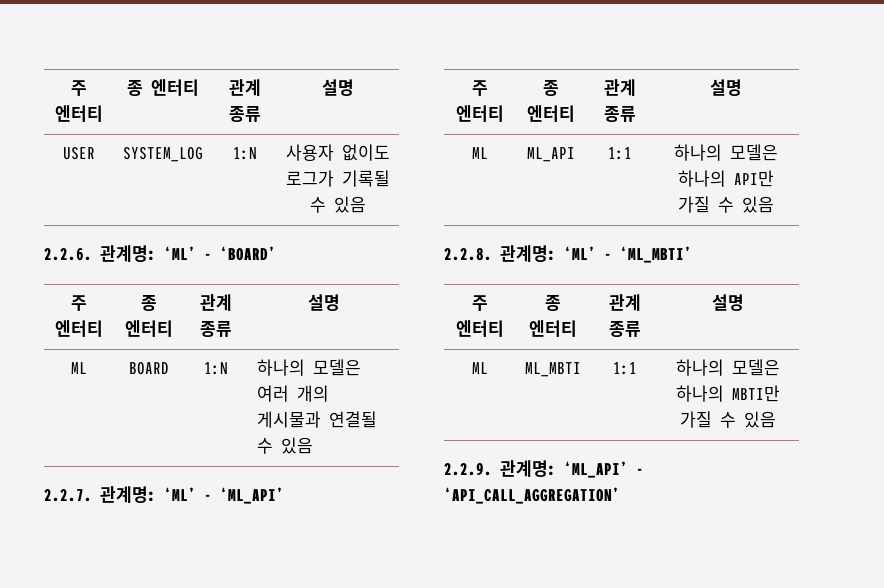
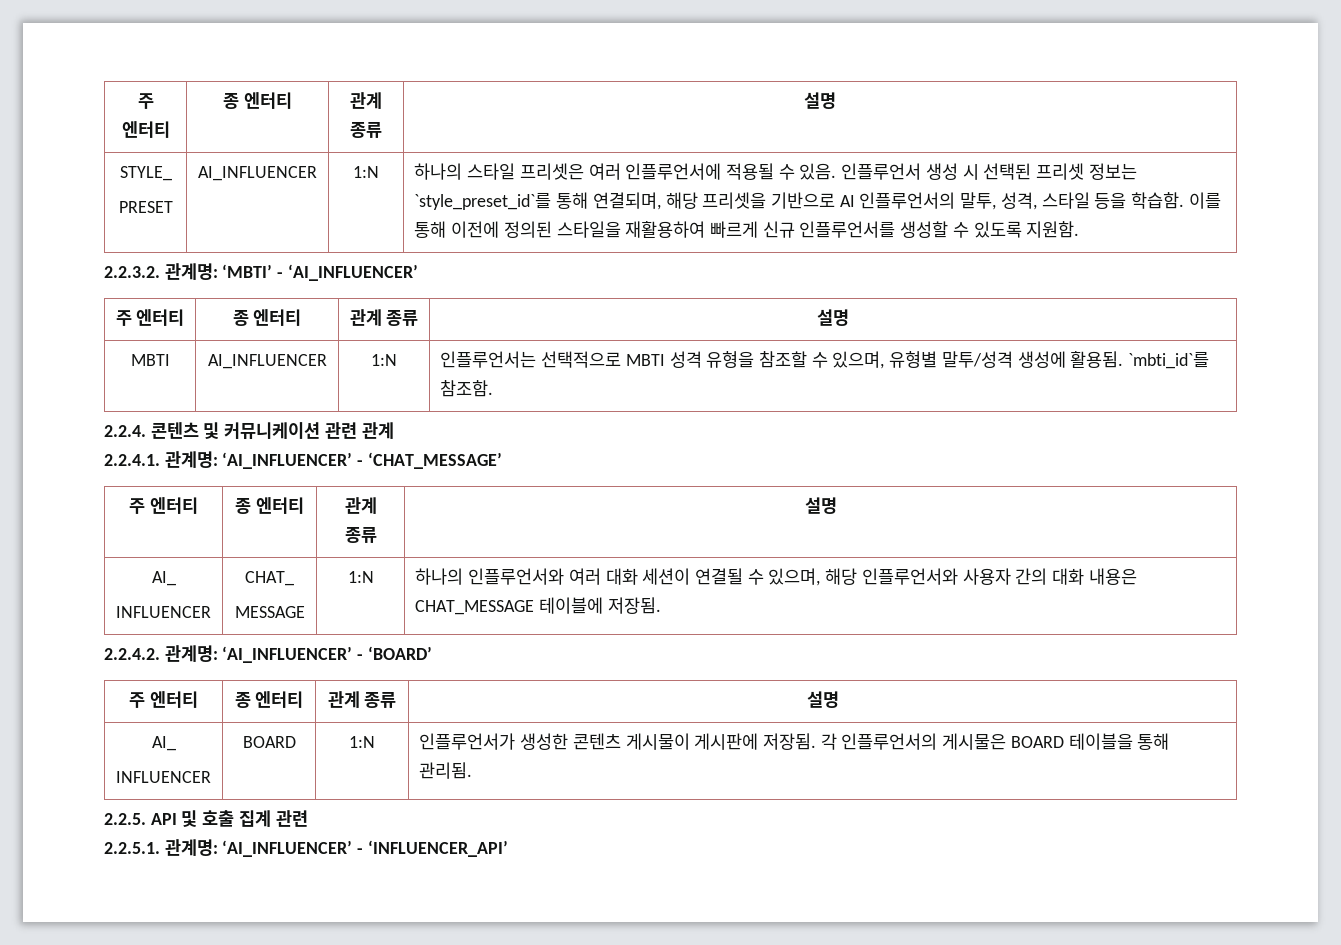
[71,80,87,96] [55,105,103,122] [127,79,199,96] [228,79,261,96] [228,106,261,122] [321,79,354,96] [63,147,95,160] [123,147,203,162] [232,147,257,160] [285,144,390,161] [285,170,390,187] [309,196,366,213] [44,245,196,262] 주 엔터티 | 종 엔터티 | 관계 종류 | 설명 // USER | SYSTEM_LOG | 1:N | 사용자 없이도 로그가 기록될 수 있음 // 2.2.6. 관계명: ‘ML’ -> [137,93,154,109] [121,121,170,138] [223,92,292,109] [350,92,382,109] [350,122,382,138] [804,92,836,109] [119,166,172,181] [118,201,173,213] [198,166,317,181] [353,166,379,178] [414,163,1137,180] [414,192,1221,210] [414,221,1080,238] [104,263,418,281] [115,309,185,326] [232,309,302,326] [349,309,419,326] [817,309,849,326] [130,354,170,366] [207,354,327,369] [371,354,397,366] [440,351,1210,369] [440,380,494,397] [104,422,394,440] [104,451,502,469] [129,497,198,514] [235,497,304,514] [344,497,377,514] [344,527,377,543] [804,497,837,514] [151,571,176,586] [116,606,211,618] [245,571,294,586] [234,606,305,618] [347,571,374,583] [415,568,1137,586] [415,597,661,615] [104,645,353,663] 주 엔터티 | 종 엔터티 | 관계 종류 | 설명 // STYLE_ // PRESET | AI_INFLUENCER | 1:N | 하나의 스타일 프리셋은 여러 인플루언서에 적용될 수 있음. 인플루언서 생성 시 선택된 프리셋 정보는 `style_preset_id`를 통해 연결되며, 해당 프리셋을 기반으로 AI 인플루언서의 말투, 성격, 스타일 등을 학습함. 이를 통해 이전에 정의된 스타일을 재활용하여 빠르게 신규 인플루언서를 생성할 수 있도록 지원함. // 2.2.3.2. 관계명: ‘MBTI’ - ‘AI_INFLUENCER’ // 주 엔터티 | 종 엔터티 | 관계 종류 | 설명 // MBTI | AI_INFLUENCER | 1:N | 인플루언서는 선택적으로 MBTI 성격 유형을 참조할 수 있으며, 유형별 말투/성격 생성에 활용됨. `mbti_id`를 참조함. // 2.2.4. 콘텐츠 및 커뮤니케이션 관련 관계 // 2.2.4.1. 관계명: ‘AI_INFLUENCER’ - ‘CHAT_MESSAGE’ // 주 엔터티 | 종 엔터티 | 관계 종류 | 설명 // AI_ // INFLUENCER | CHAT_ // MESSAGE | 1:N | 하나의 인플루언서와 여러 대화 세션이 연결될 수 있으며, 해당 인플루언서와 사용자 간의 대화 내용은 CHAT_MESSAGE 테이블에 저장됨. // 2.2.4.2. 관계명: ‘AI_INFLUENCER’
[71,362,87,374] ML -> [151,736,176,751] [116,771,211,783] AI_ // INFLUENCER
[257,359,362,376] [257,385,330,402] [257,411,378,428] [257,437,314,454] [44,486,284,504] [472,80,488,96] [456,105,504,122] [543,80,559,96] [527,105,575,122] [603,79,636,96] [603,106,636,122] [709,79,742,96] [472,147,488,159] [527,147,575,162] [607,147,632,160] [673,144,778,161] [677,170,774,187] [677,196,774,213] [444,245,692,263] [471,295,488,311] [455,320,504,337] [545,295,561,311] [529,320,577,337] [608,294,641,311] [608,321,641,337] [712,294,744,311] [471,362,488,374] [525,362,581,377] [612,362,637,375] [676,359,780,376] [676,385,780,402] [680,411,776,428] [444,460,644,478] [444,487,620,504] 하나의 모델은 여러 개의 게시물과 연결될 수 있음 // 2.2.7. 관계명: ‘ML’ - ‘ML_API’ // 주 엔터티 | 종 엔터티 | 관계 종류 | 설명 // ML | ML_API | 1:1 | 하나의 모델은 하나의 API만 가질 수 있음 // 2.2.8. 관계명: ‘ML’ - ‘ML_MBTI’ // 주 엔터티 | 종 엔터티 | 관계 종류 | 설명 // ML | ML_MBTI | 1:1 | 하나의 모델은 하나의 MBTI만 가질 수 있음 // 2.2.9. 관계명: ‘ML_API’ - ‘API_CALL_AGGREGATION’ -> [419,733,1170,750] [419,762,473,779] [104,810,308,827] [104,839,508,857] 인플루언서가 생성한 콘텐츠 게시물이 게시판에 저장됨. 각 인플루언서의 게시물은 BOARD 테이블을 통해 관리됨. // 2.2.5. API 및 호출 집계 관련 // 2.2.5.1. 관계명: ‘AI_INFLUENCER’ - ‘INFLUENCER_API’

